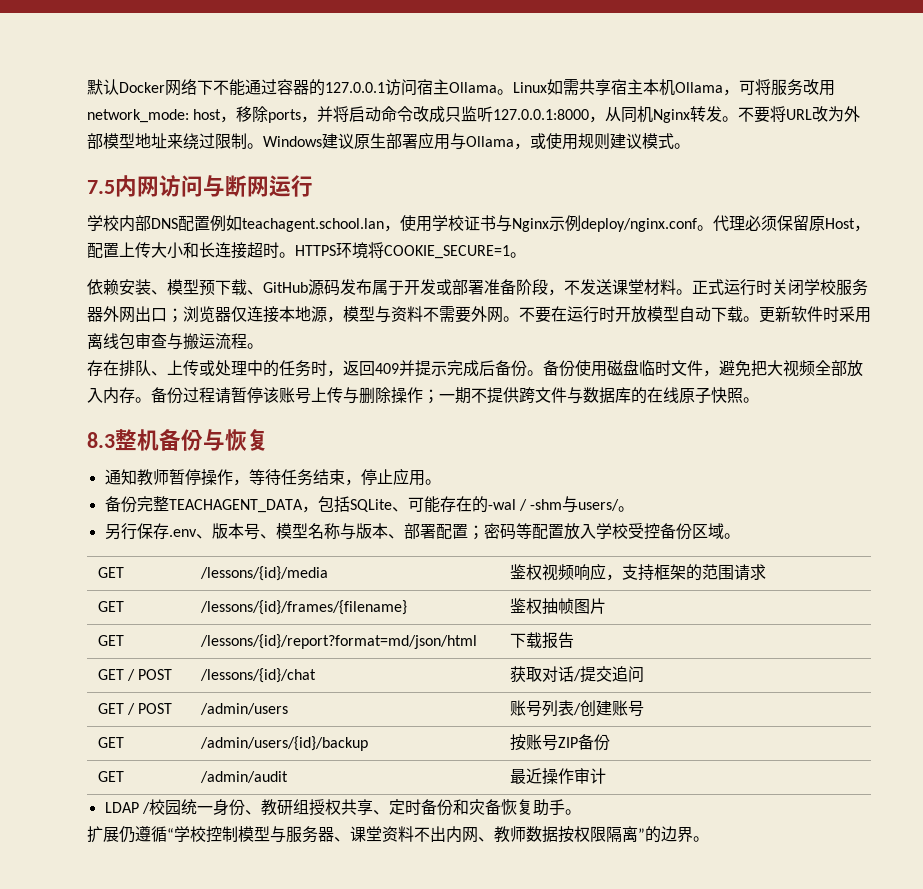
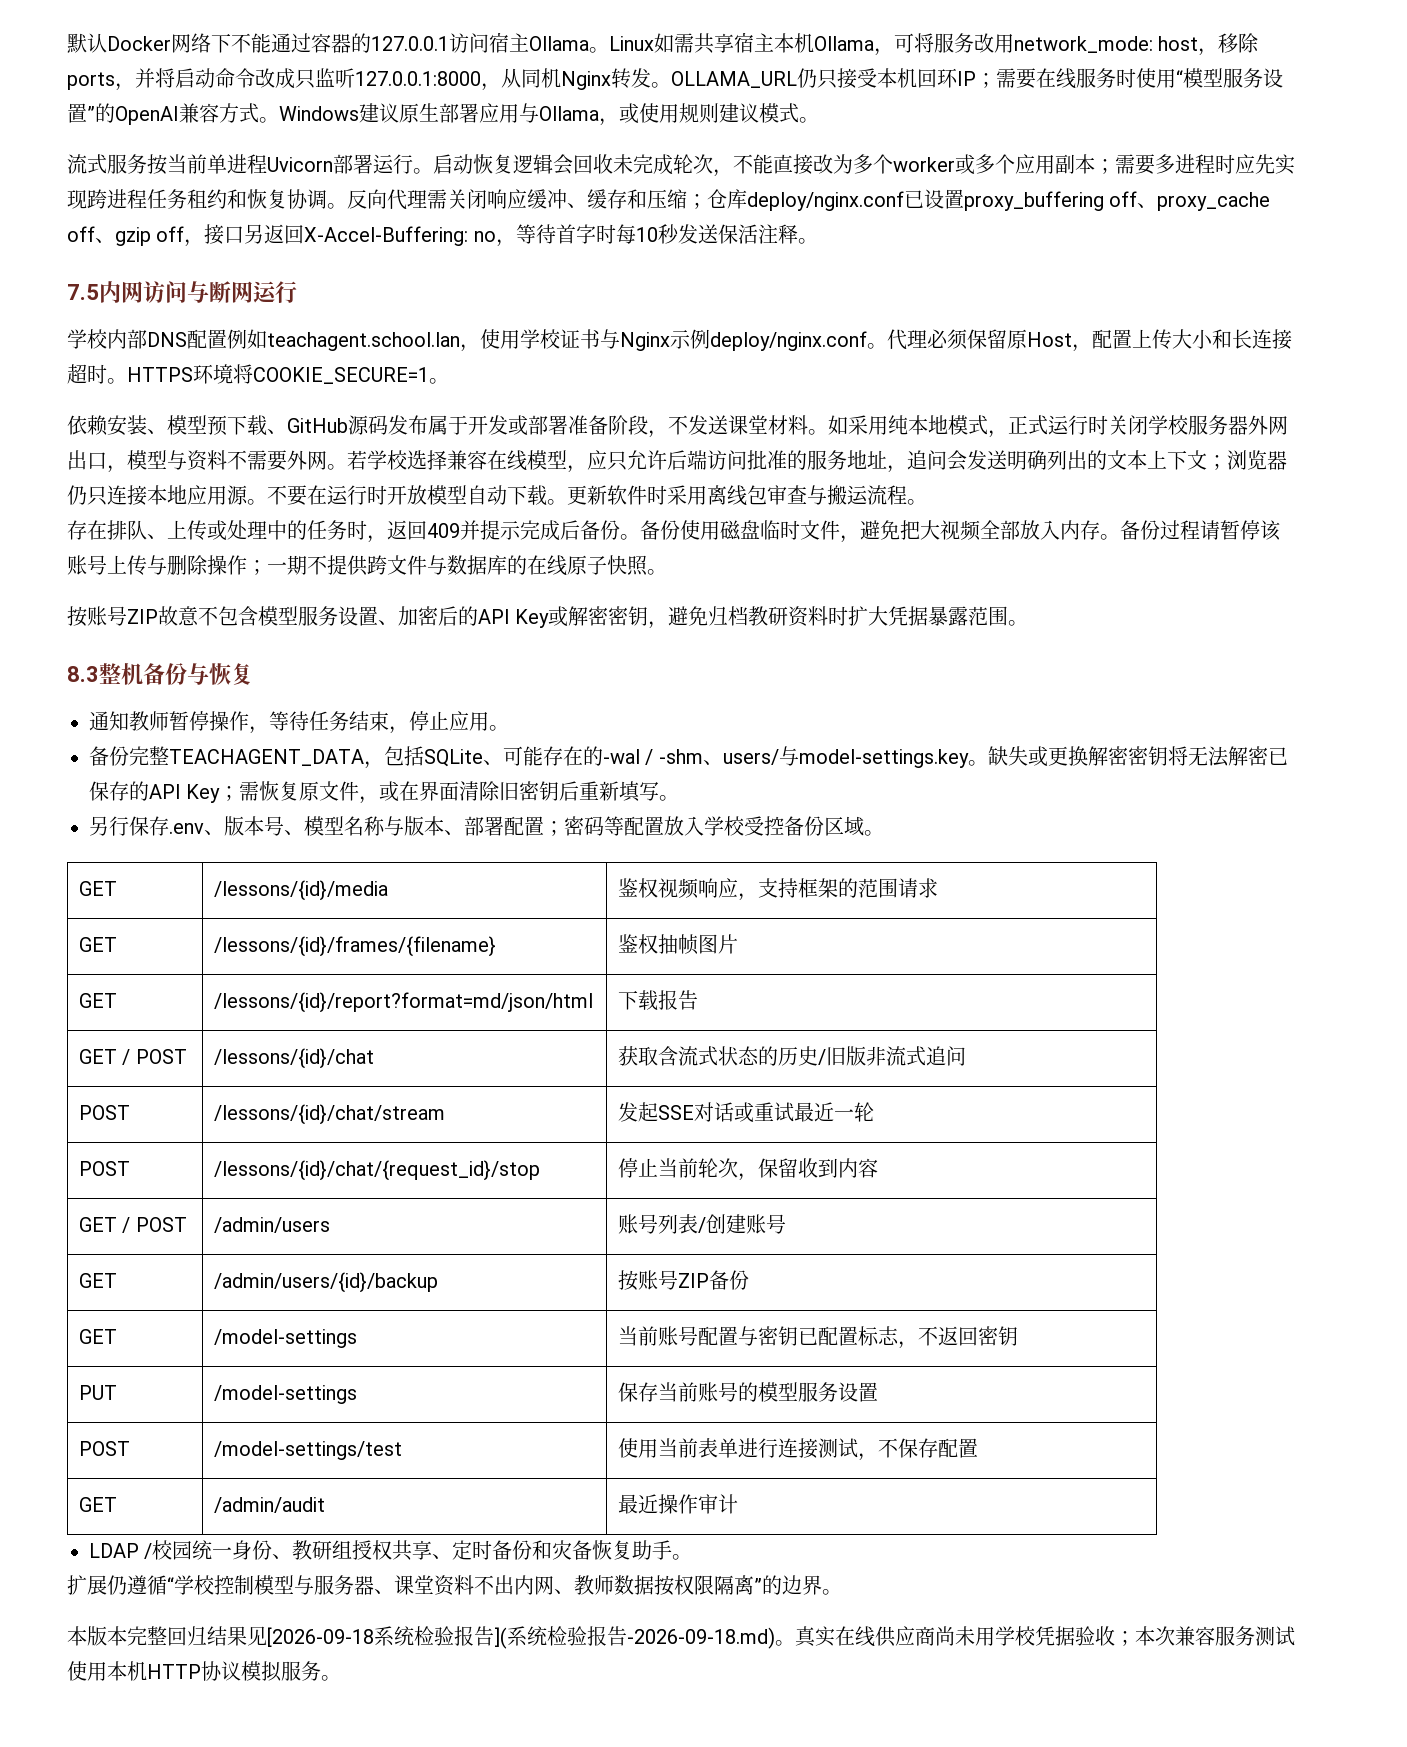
[738,106,861,123] [87,133,247,150] 不要将URL改为外部模型地址来绕过限制 -> [671,68,1283,89] [67,103,259,125] OLLAMA_URL仍只接受本机回环IP；需要在线服务时使用“模型服务设置”的OpenAI兼容方式
(690, 146) none -> [67,154,1295,177] [67,189,1271,211] [67,224,818,247] // 流式服务按当前单进程Uvicorn部署运行。启动恢复逻辑会回收未完成轮次，不能直接改为多个worker或多个应用副本；需要多进程时应先实现跨进程任务租约和恢复协调。反向代理需关闭响应缓冲、缓存和压缩；仓库deploy/nginx.conf已设置proxy_buffering off、proxy_cache off、gzip off，接口另返回X-Accel-Buffering: no，等待首字时每10秒发送保活注释。
(692, 292) none -> [828,415,1008,438] 如采用纯本地模式，
[167,306,327,323] ；浏览器仅连接本地源 -> (107, 461) none
(519, 319) none -> [347,450,1287,473] [67,485,267,506] 若学校选择兼容在线模型，应只允许后端访问批准的服务地址，追问会发送明确列出的文本上下文；浏览器仍只连接本地应用源。
(759, 400) none -> [67,606,1029,629] // 按账号ZIP故意不包含模型服务设置、加密后的API Key或解密密钥，避免归档教研资料时扩大凭据暴露范围。
[562,496,620,513] 与users/ -> [702,746,1288,768] [89,781,660,804] 、users/与model-settings.key。缺失或更换解密密钥将无法解密已保存的API Key；需恢复原文件，或在界面清除旧密钥后重新填写
[541,666,644,683] 对话/提交追问 -> [657,1046,966,1066] [78,1105,130,1120] [213,1104,445,1125] [617,1102,874,1123] [78,1161,130,1176] [213,1160,540,1181] [617,1158,878,1181] 含流式状态的历史/旧版非流式追问 // POST | /lessons/{id}/chat/stream | 发起SSE对话或重试最近一轮 // POST | /lessons/{id}/chat/{request_id}/stop | 停止当前轮次，保留收到内容
(610, 742) none -> [78,1329,117,1344] [213,1329,357,1348] [617,1326,1018,1349] [78,1385,117,1400] [213,1385,357,1404] [617,1382,878,1402] [78,1441,130,1456] [213,1441,402,1460] [617,1438,978,1461] // GET | /model-settings | 当前账号配置与密钥已配置标志，不返回密钥 // PUT | /model-settings | 保存当前账号的模型服务设置 // POST | /model-settings/test | 使用当前表单进行连接测试，不保存配置
(709, 839) none -> [67,1626,1295,1649] [67,1661,341,1682] // 本版本完整回归结果见[2026-09-18系统检验报告](系统检验报告-2026-09-18.md)。真实在线供应商尚未用学校凭据验收；本次兼容服务测试使用本机HTTP协议模拟服务。

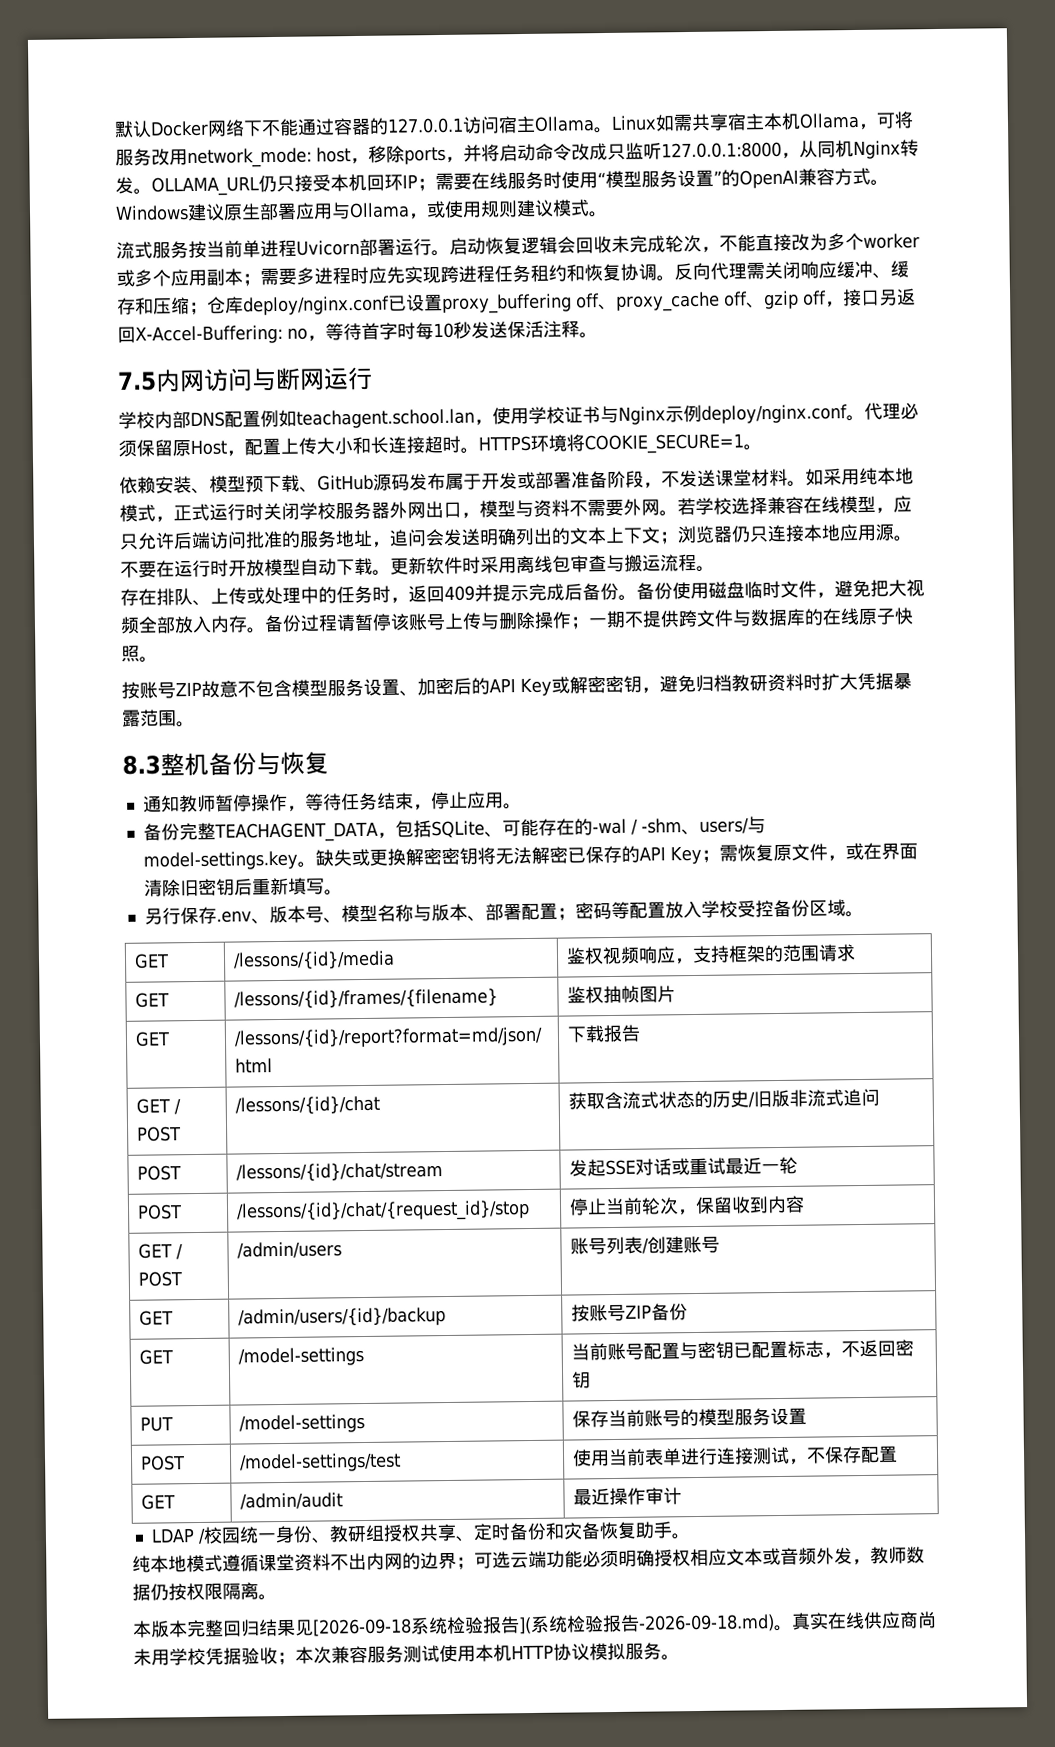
[67,1575,574,1596] 扩展仍遵循“学校控制模型与服务器、课堂资料不出内网、 -> [132,1547,871,1573] 纯本地模式遵循课堂资料不出内网的边界；可选云端功能必须明确授权相应文本或音频外发，
(654, 1585) none -> [150,1583,169,1601] 仍
[754,1575,822,1595] ”的边界 -> (259, 1591) none

